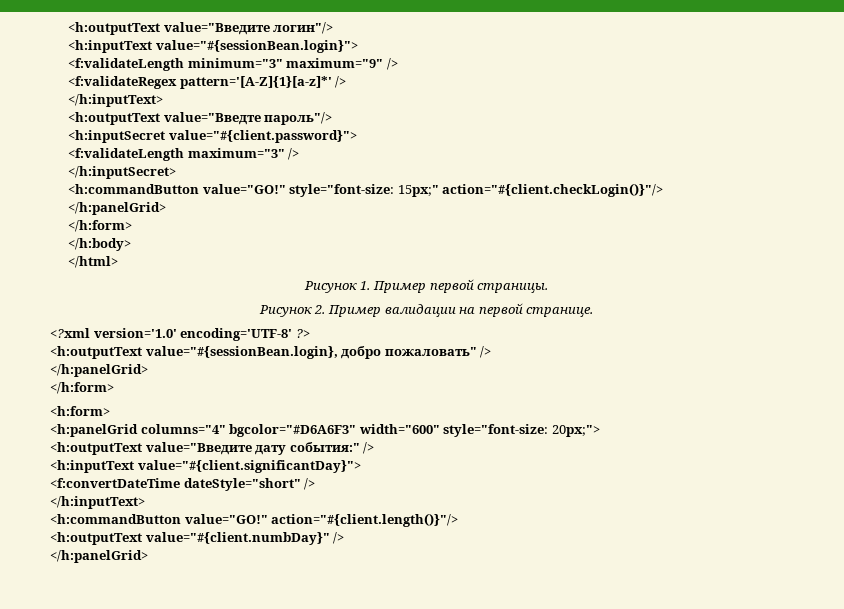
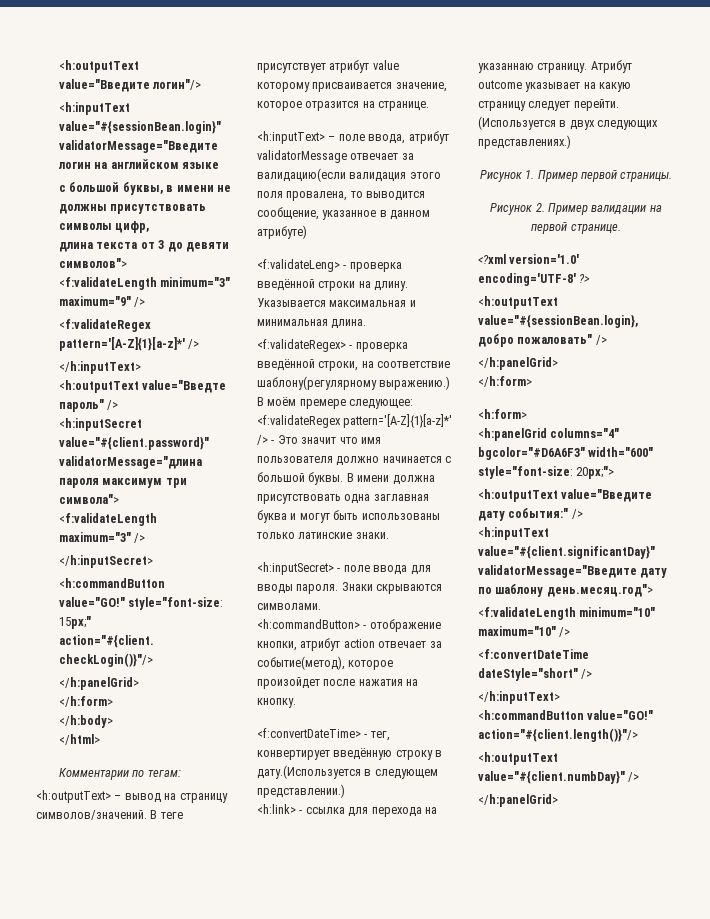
[155,40,358,53] value="#{sessionBean.login}"> -> [59,120,222,134] [59,140,219,153] [59,159,220,169] [59,182,231,195] [59,204,207,214] [59,221,150,233] [59,240,229,252] [59,258,128,268] value="#{sessionBean.login}" validatorMessage="Введите логин на английском языке // с большой буквы, в имени не должны присутствовать символы цифр, // длина текста от 3 до девяти символов">
[264,112,333,125] пароль"/> -> [59,399,119,412] пароль" />
[168,130,357,143] value="#{client.password}"> -> [59,436,210,450] [59,456,203,469] [59,478,187,488] [59,494,120,504] value="#{client.password}" validatorMessage="длина пароля максимум три символа">
(119, 262) none -> [59,768,181,780] [36,790,228,803] [36,810,183,820] [257,60,399,73] [257,82,447,92] [257,101,430,111] [257,131,449,144] [257,150,414,163] [257,168,441,182] [257,191,426,201] [257,207,431,220] [257,225,307,239] [257,259,402,272] [257,279,409,291] [257,298,416,307] [257,319,367,329] [257,339,408,352] [257,359,451,371] [257,376,451,390] [257,397,414,409] [257,414,453,428] [257,435,381,445] [257,456,452,466] [257,472,435,485] [257,494,429,504] [257,510,440,523] [257,532,389,539] [257,562,431,575] [257,582,443,594] [257,603,321,610] [257,619,441,632] [257,638,442,651] [257,656,394,670] [257,677,419,689] [257,698,296,708] [257,728,390,741] [257,748,443,760] [257,765,438,779] [257,784,345,798] [257,804,437,817] [478,60,632,73] [478,80,632,92] [478,99,619,111] [478,116,659,130] [478,135,571,149] // Комментарии по тегам: // <h:outputText> – вывод на страницу символов/значений. В теге присутствует атрибут value которому присваивается значение, которое отразится на странице. // <h:inputText> – поле ввода, атрибут validatorMessage отвечает за валидацию(если валидация этого поля провалена, то выводится сообщение, указанное в данном атрибуте) // <f:validateLeng> - проверка введённой строки на длину. Указывается максимальная и минимальная длина. // <f:validateRegex> - проверка введённой строки, на соответствие шаблону(регулярному выражению.) В моём премере следующее: <f:validateRegex pattern='[A-Z]{1}[a-z]*' /> - Это значит что имя пользователя должно начинается с большой буквы. В имени должна присутствовать одна заглавная буква и могут быть использованы только латинские знаки. // <h:inputSecret> - поле ввода для вводы пароля. Знаки скрываются символами. // <h:commandButton> - отображение кнопки, атрибут action отвечает за событие(метод), которое произойдет после нажатия на кнопку. // <f:convertDateTime> - тег, конвертирует введённую строку в дату.(Используется в следующем представлении.) // <h:link> - ссылка для перехода на указаннаю страницу. Атрибут outcome указывает на какую страницу следует перейти. (Используется в двух следующих представлениях.)
[137,460,361,473] value="#{client.significantDay}"> -> [478,545,655,559] [478,565,668,578] [478,584,653,597] [478,607,656,620] [478,626,571,637] value="#{client.significantDay}" validatorMessage="Введите дату по шаблону день.месяц.год"> // <f:validateLength minimum="10" maximum="10" />

